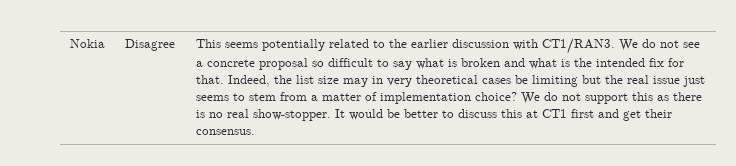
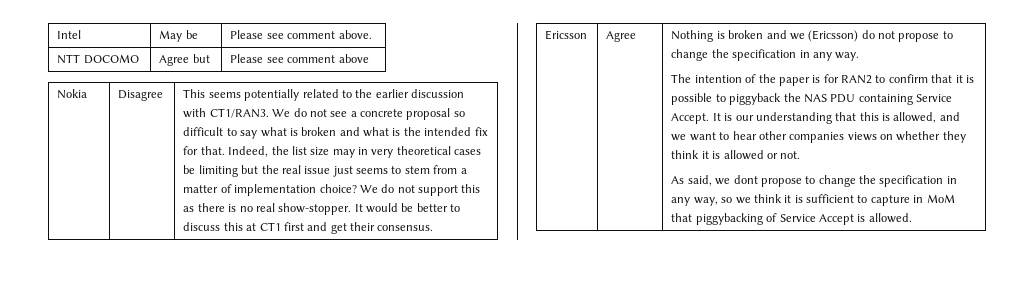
(69, 43) none -> [57,30,82,39] [159,30,198,42] [230,30,372,39] [57,54,139,64] [159,54,210,66] [230,54,369,63] Intel | May be | Please see comment above. // NTT DOCOMO | Agree but | Please see comment above //
(255, 132) none -> [545,30,588,40] [606,31,637,42] [671,30,953,42] [671,49,860,61] [671,74,974,86] [671,93,953,105] [671,112,960,124] [671,131,966,143] [671,150,801,160] [671,175,957,187] [671,194,955,206] [671,213,912,225] // Ericsson | Agree | Nothing is broken and we (Ericsson) do not propose to change the specification in any way. // The intention of the paper is for RAN2 to confirm that it is possible to piggyback the NAS PDU containing Service Accept. It is our understanding that this is allowed, and we want to hear other companies views on whether they think it is allowed or not. // As said, we dont propose to change the specification in any way, so we think it is sufficient to capture in MoM that piggybacking of Service Accept is allowed.

